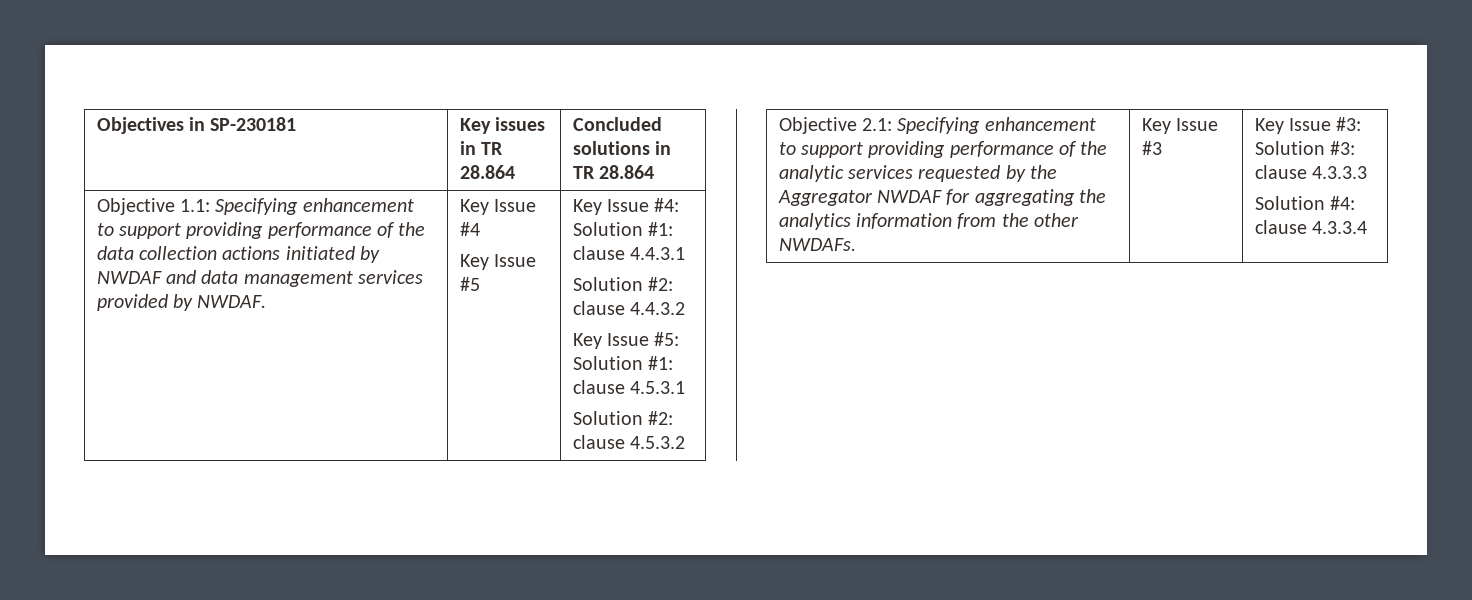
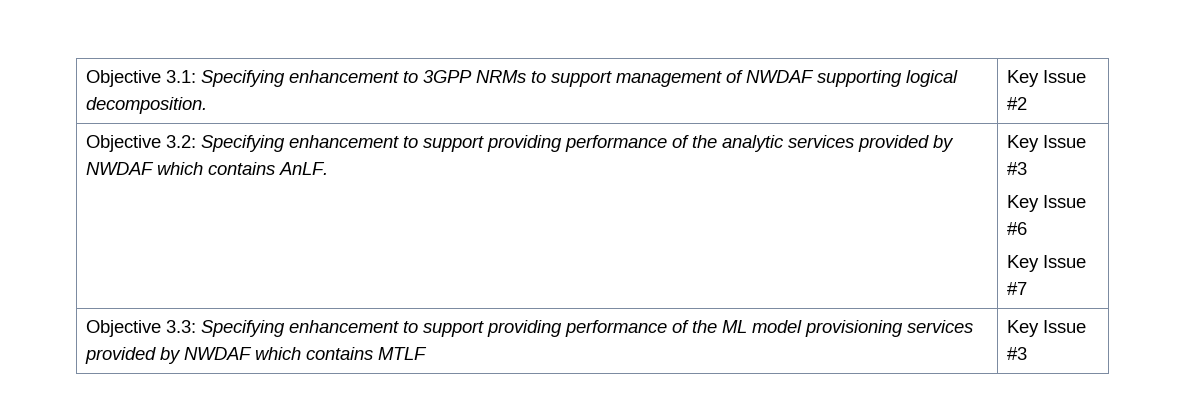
[96,117,297,134] [459,117,546,134] [459,141,504,155] [459,165,515,179] [572,117,662,131] [572,141,672,155] [572,165,655,179] [96,198,414,215] [96,222,426,239] [96,246,380,263] [96,270,423,287] [96,294,267,311] [459,199,537,215] [459,222,480,236] [459,254,537,270] [459,277,480,291] [572,198,680,215] [572,222,674,236] [572,246,686,260] [572,277,674,291] [572,301,686,315] [572,332,680,349] [572,356,674,370] [572,380,686,394] [572,411,674,425] [572,435,686,449] [778,117,893,134] Objectives in SP-230181 | Key issues in TR 28.864 | Concluded solutions in TR 28.864 // Objective 1.1: Specifying enhancement to support providing performance of the data collection actions initiated by NWDAF and data management services provided by NWDAF. | Key Issue #4 // Key Issue #5 | Key Issue #4: Solution #1: clause 4.4.3.1 // Solution #2: clause 4.4.3.2 // Key Issue #5: Solution #1: clause 4.5.3.1 // Solution #2: clause 4.5.3.2 // Objective 2.1: -> [85,70,958,87] [85,97,207,114] [1006,70,1086,87] [1006,97,1027,110] [85,135,196,152] Objective 3.1: Specifying enhancement to 3GPP NRMs to support management of NWDAF supporting logical decomposition. | Key Issue #2 // Objective 3.2:
[918,165,1057,182] [777,189,1106,206] [778,213,1079,230] [778,238,856,251] [1141,118,1219,134] [1141,141,1162,155] [1254,117,1362,134] [1254,141,1356,155] [1254,165,1368,179] [1254,196,1356,210] [1254,220,1368,234] requested by the Aggregator NWDAF for aggregating the analytics information from the other NWDAFs. | Key Issue #3 | Key Issue #3: Solution #3: clause 4.3.3.3 // Solution #4: clause 4.3.3.4 -> [857,135,954,152] [85,162,328,175] [1006,135,1086,152] [1006,162,1027,175] [1006,195,1086,212] [1006,222,1027,235] [1006,255,1086,272] [1006,282,1027,295] [85,320,973,337] [84,347,427,364] [1006,320,1086,337] [1006,347,1027,360] provided by NWDAF which contains AnLF. | Key Issue #3 // Key Issue #6 // Key Issue #7 // Objective 3.3: Specifying enhancement to support providing performance of the ML model provisioning services provided by NWDAF which contains MTLF | Key Issue #3

